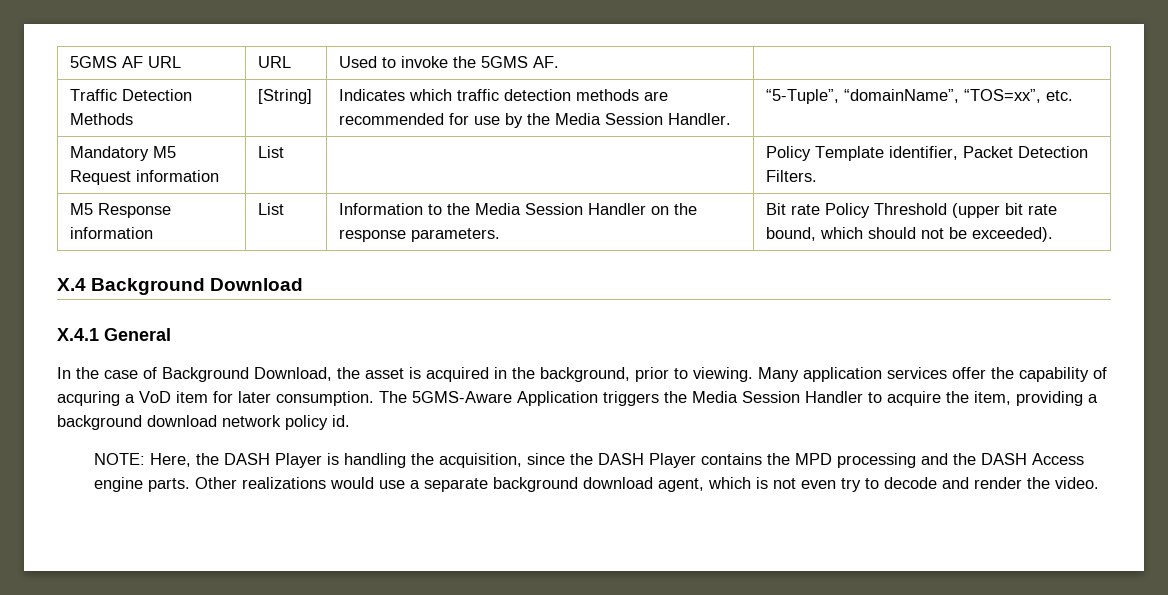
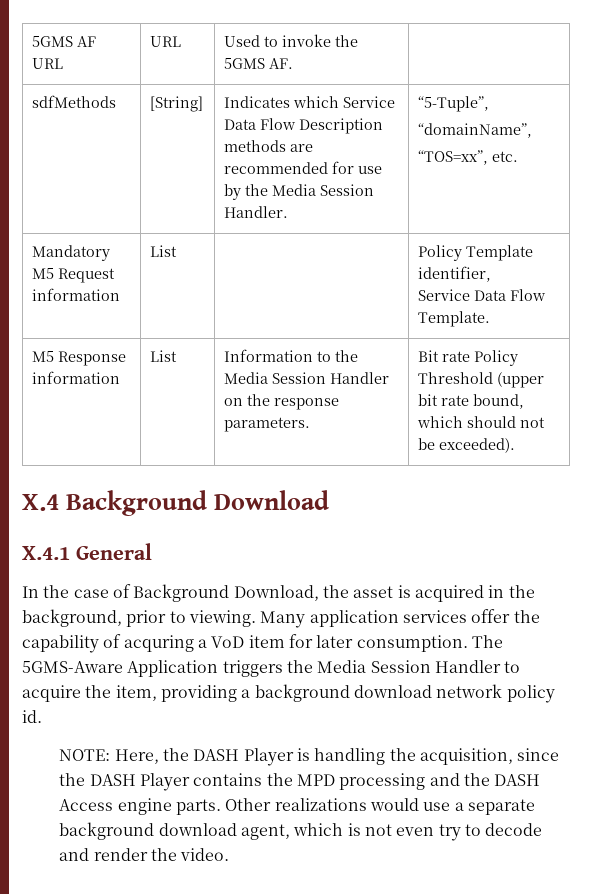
[69,89,192,101] [69,113,133,125] Traffic Detection Methods -> [32,95,117,108] sdfMethods
[456,89,571,101] traffic detection -> [343,96,396,108] [224,118,384,134] Service Data Flow Description
(839, 96) none -> (490, 104) //
(959, 96) none -> (533, 130) //
[962,146,1088,158] [765,170,817,182] Packet Detection Filters. -> [418,289,547,301] [418,311,491,327] // Service Data Flow Template.

